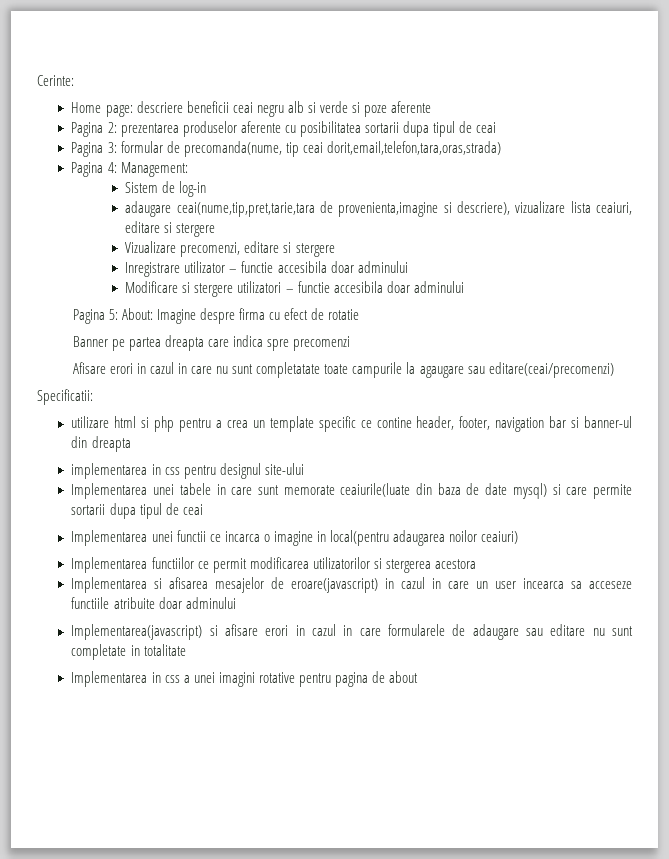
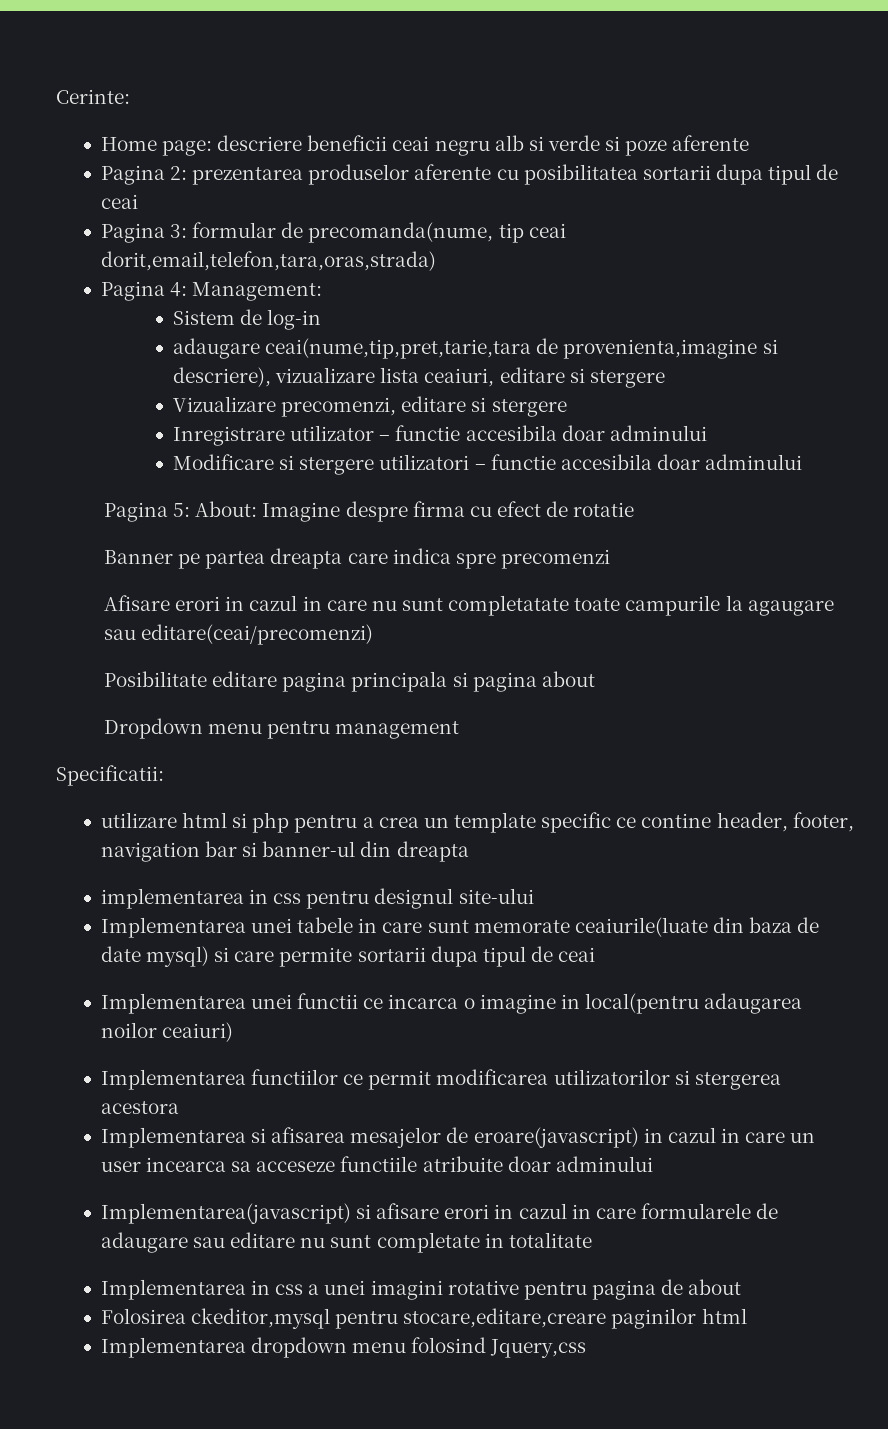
(614, 370) none -> [104,671,595,692] [104,718,460,739] // Posibilitate editare pagina principala si pagina about // Dropdown menu pentru management
(418, 677) none -> [100,1308,747,1329] [100,1337,587,1358] // Folosirea ckeditor,mysql pentru stocare,editare,creare paginilor html // Implementarea dropdown menu folosind Jquery,css

